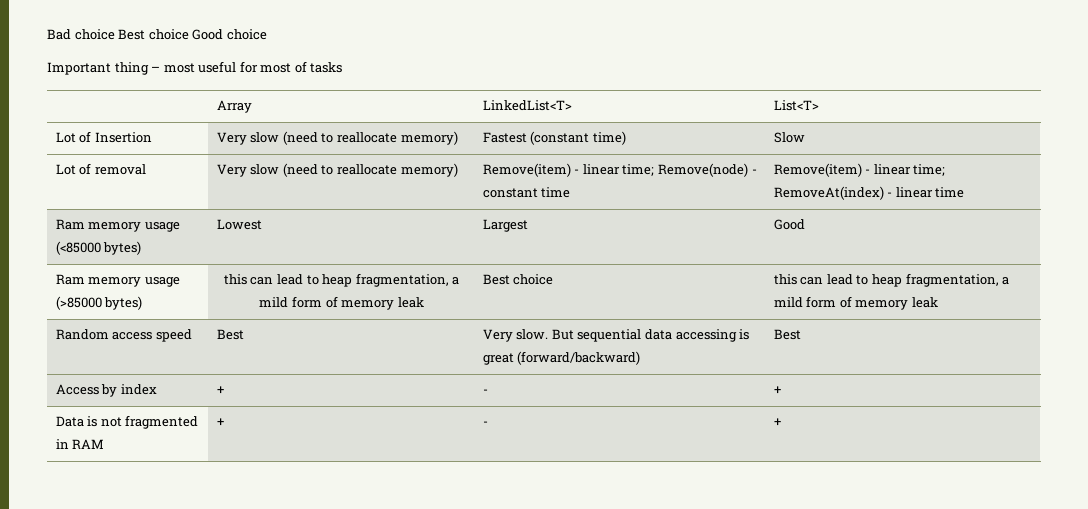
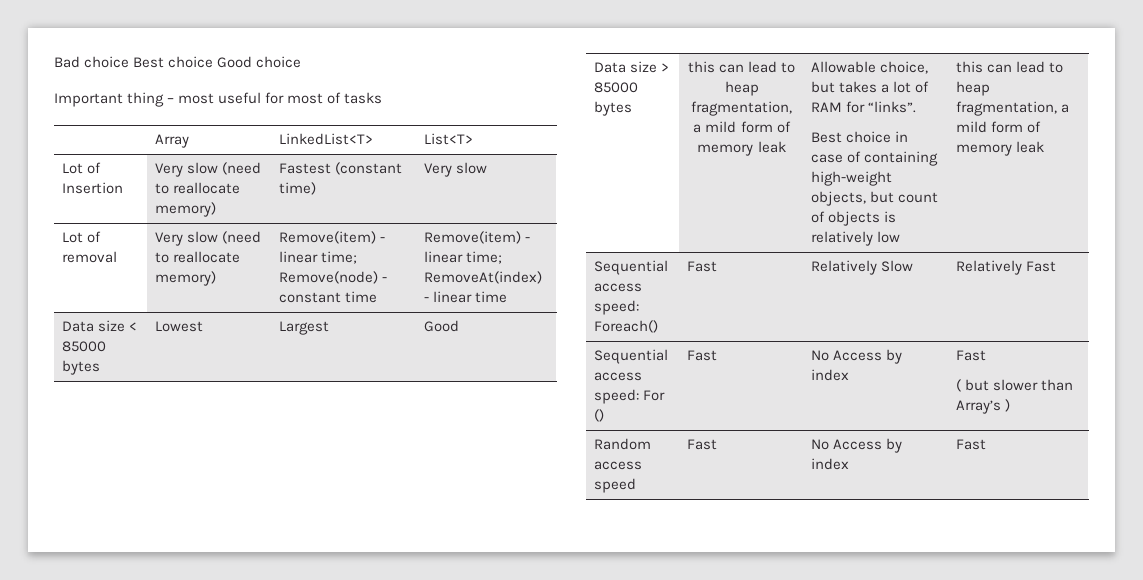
[773,132,805,143] Slow -> [423,162,487,177] Very slow
[55,219,180,232] [55,241,142,255] [216,219,262,230] [482,219,528,232] [773,219,805,230] [55,274,180,287] [55,296,143,310] Ram memory usage (<85000 bytes) | Lowest | Largest | Good // Ram memory usage (>85000 bytes) -> [61,320,137,332] [61,341,106,352] [61,360,100,375] [154,321,203,332] [278,321,329,335] [423,320,459,332] [593,61,669,73] [593,82,638,93] [593,101,632,116] Data size < 85000 bytes | Lowest | Largest | Good // Data size > 85000 bytes
[482,274,554,285] Best choice -> [810,61,928,74] [810,81,930,93] [810,101,916,113] [810,131,908,143] [810,151,938,166] [810,171,892,186] [810,191,938,206] [810,211,896,226] [810,231,900,246] Allowable choice, but takes a lot of RAM for “links”. // Best choice in case of containing high-weight objects, but count of objects is relatively low
[55,329,192,342] [216,329,244,340] [482,329,750,342] [482,351,641,365] [773,329,801,340] [55,384,157,397] [216,386,224,394] [482,389,488,394] [773,386,781,394] [55,415,199,429] [55,439,105,449] [216,418,224,426] [482,421,488,426] [773,418,781,426] Random access speed | Best | Very slow. But sequential data accessing is great (forward/backward) | Best // Access by index | + | - | + // Data is not fragmented in RAM | + | - | + -> [593,260,668,275] [593,283,642,292] [593,300,639,315] [593,320,658,333] [686,261,717,272] [810,260,913,275] [955,260,1056,275] [593,349,668,364] [593,372,642,381] [593,389,665,404] [593,409,604,422] [686,350,717,361] [810,349,902,364] [810,369,849,381] [955,350,986,361] [955,379,1074,392] [955,399,1010,414] [593,438,651,450] [593,461,642,470] [593,478,636,493] [686,439,717,450] [810,438,902,453] [810,458,849,470] [955,439,986,450] Sequential access speed: Foreach() | Fast | Relatively Slow | Relatively Fast // Sequential access speed: For () | Fast | No Access by index | Fast // ( but slower than Array’s ) // Random access speed | Fast | No Access by index | Fast

